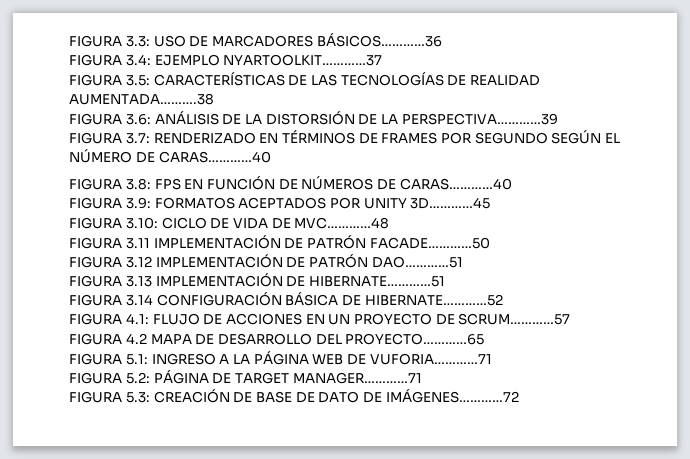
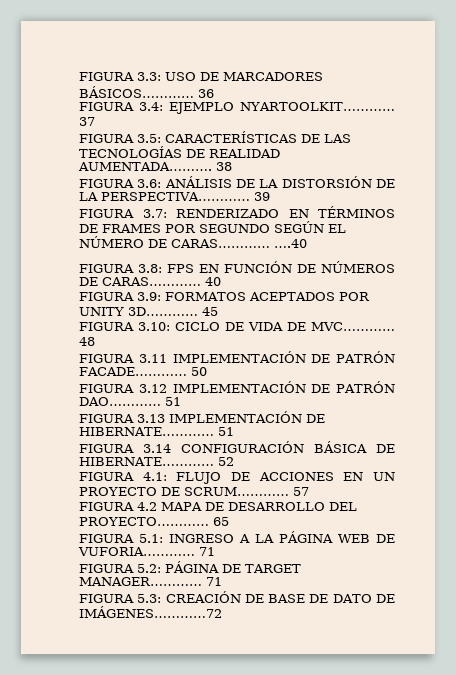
[316,33,442,47] BÁSICOS…………36 -> [79,86,215,98] BÁSICOS………… 36
[223,54,383,66] NYARTOOLKIT…………37 -> [240,102,395,111] [79,117,96,126] NYARTOOLKIT………… 37
[69,93,215,105] AUMENTADA……….38 -> [78,162,233,171] AUMENTADA………. 38
[401,113,558,125] PERSPECTIVA…………39 -> [101,192,271,201] PERSPECTIVA………… 39
[158,151,271,163] CARAS…………40 -> [171,239,308,248] CARAS………… ….40
[399,178,512,190] CARAS…………40 -> [102,277,222,286] CARAS………… 40
[410,197,491,209] 3D…………45 -> [128,307,219,316] 3D………… 45
[294,217,390,229] MVC…………48 -> [311,322,395,331] [79,337,96,346] MVC………… 48
[369,237,490,249] FACADE…………50 -> [79,367,208,376] FACADE………… 50
[371,256,463,268] DAO…………51 -> [79,397,182,406] DAO………… 51
[309,276,446,287] HIBERNATE…………51 -> [79,427,235,436] HIBERNATE………… 51
[364,294,503,306] HIBERNATE…………52 -> [79,457,235,466] HIBERNATE………… 52
[458,313,571,325] SCRUM…………57 -> [184,487,310,496] SCRUM………… 57
[345,333,485,345] PROYECTO…………65 -> [79,517,230,526] PROYECTO………… 65
[369,353,492,365] VUFORIA…………71 -> [78,547,216,556] VUFORIA………… 71
[292,372,422,384] MANAGER…………71 -> [79,577,223,586] MANAGER………… 71

